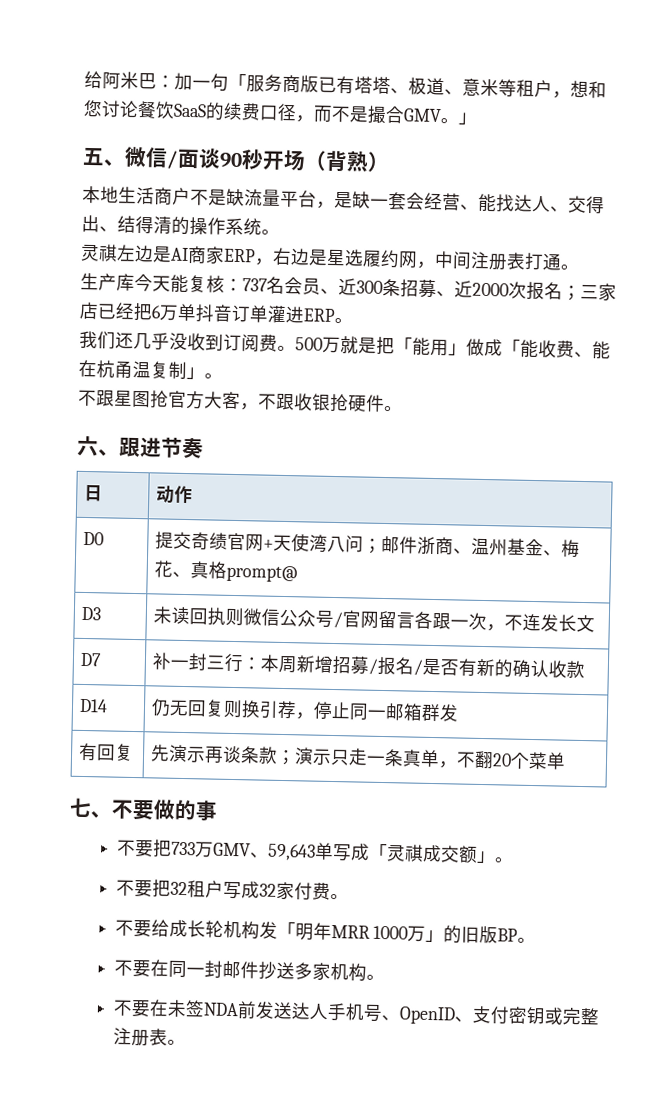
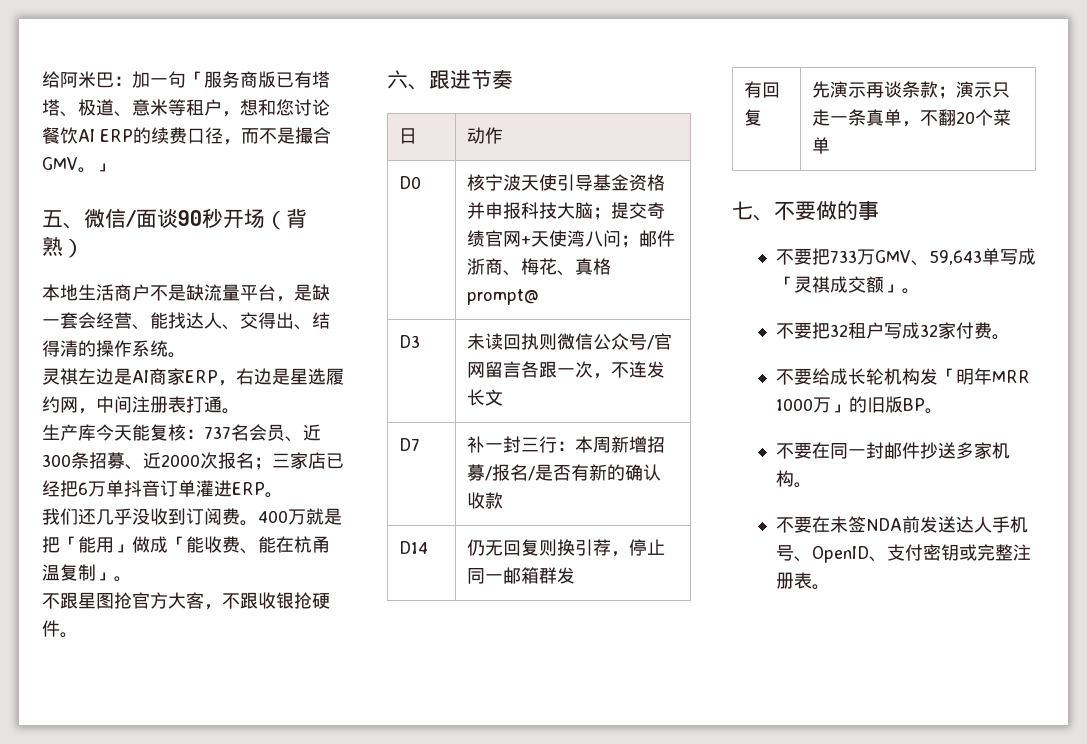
[173,103,207,118] SaaS -> [78,129,133,142] AI ERP
[295,337,323,351] 500 -> [258,510,288,523] 400
(105, 538) none -> [467,174,666,191] [467,202,612,220] 核宁波天使引导基金资格并申报科技大脑；
[471,537,563,557] 温州基金、 -> (522, 273) none

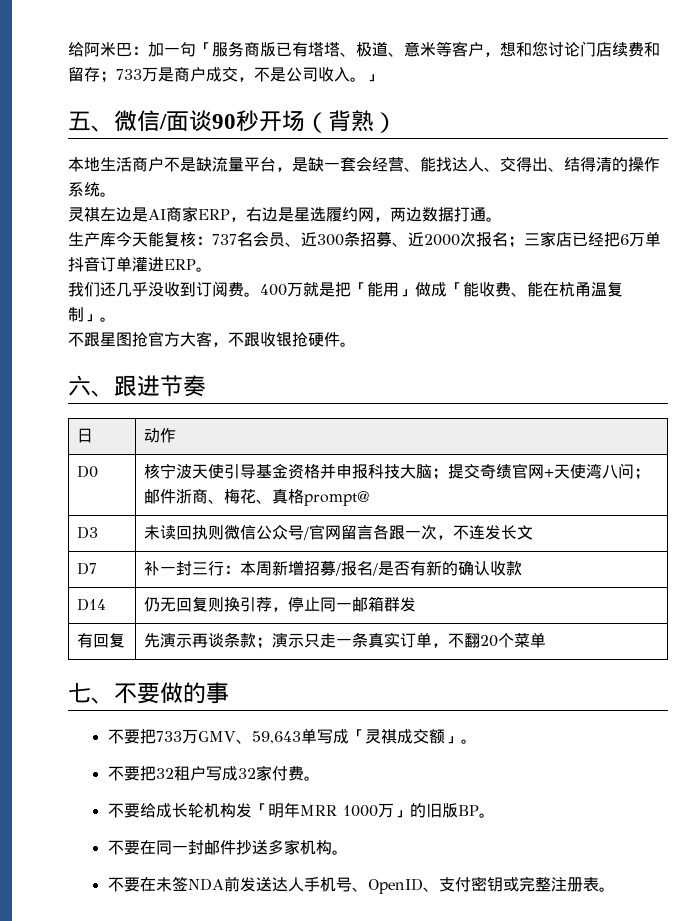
[186,99,204,116] 租 -> [452,41,468,57] 客
[42,127,331,145] [42,157,78,170] 餐饮AI ERP的续费口径，而不是撮合GMV -> [580,41,660,57] [68,67,350,83] 门店续费和留存；733万是商户成交，不是公司收入
[96,396,186,413] 中间注册表 -> [390,207,454,222] 两边数据
(885, 117) none -> [384,632,417,648] 实订

